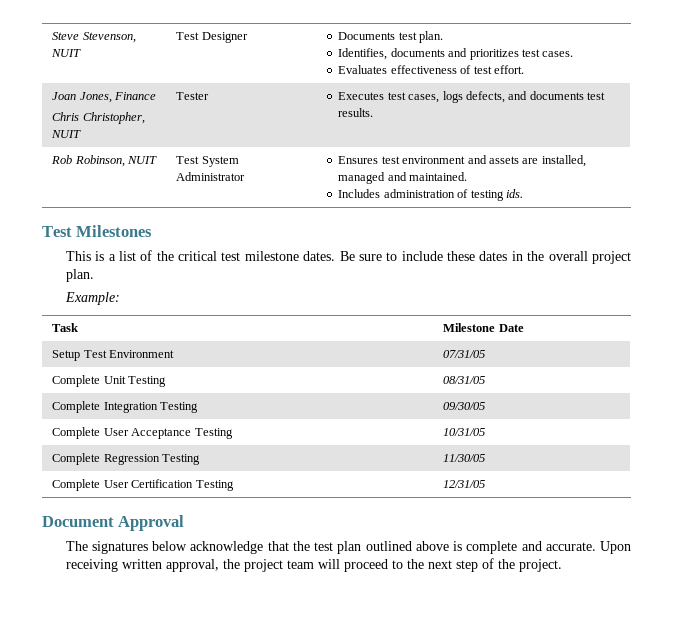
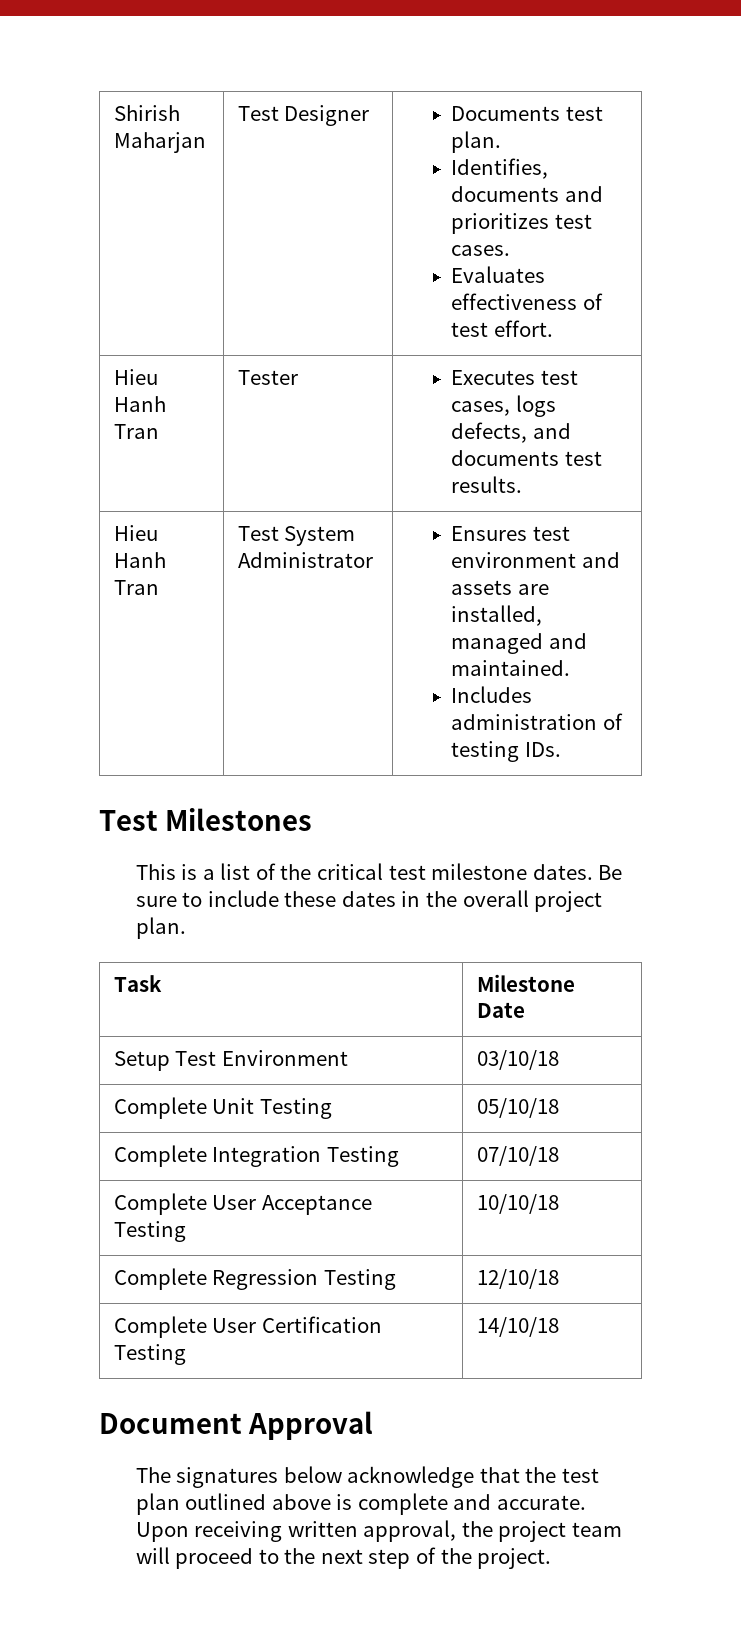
[52,32,136,43] [51,49,82,57] Steve Stevenson, NUIT -> [113,105,180,121] [113,132,206,153] Shirish Maharjan
[52,92,157,103] [52,112,145,124] [51,130,82,138] Joan Jones, Finance // Chris Christopher, NUIT -> [113,369,158,385] [113,396,166,412] [113,424,159,439] Hieu Hanh Tran
[51,155,158,167] Rob Robinson, NUIT -> [113,525,158,541] [113,552,166,568] [113,580,159,595] Hieu Hanh Tran
[505,189,523,198] ids. -> [524,742,561,757] IDs.
[64,292,120,305] // Example: -> (186, 928) none
[443,350,486,358] 07/31/05 -> [476,1050,559,1070] 03/10/18
[443,376,486,384] 08/31/05 -> [476,1098,559,1118] 05/10/18
[443,402,486,410] 09/30/05 -> [476,1146,559,1166] 07/10/18
[443,428,486,436] 10/31/05 -> [476,1194,559,1214] 10/10/18
[443,454,486,462] 11/30/05 -> [476,1269,559,1289] 12/10/18
[443,480,486,488] 12/31/05 -> [476,1317,559,1337] 14/10/18

